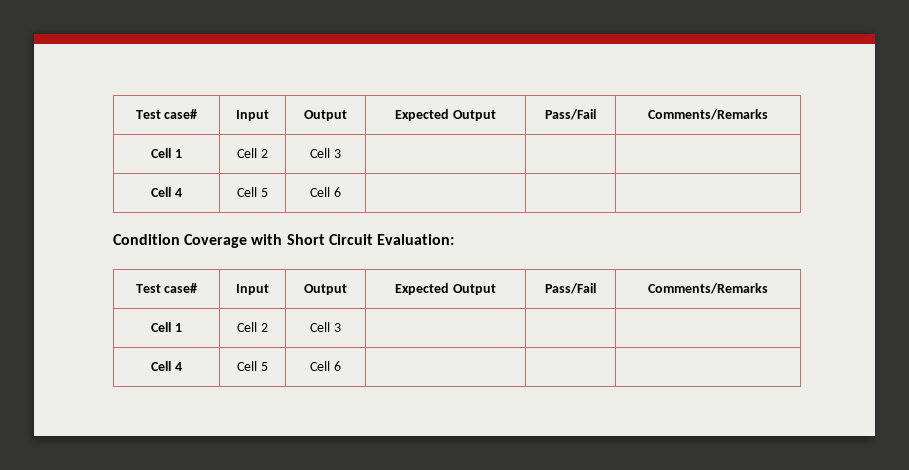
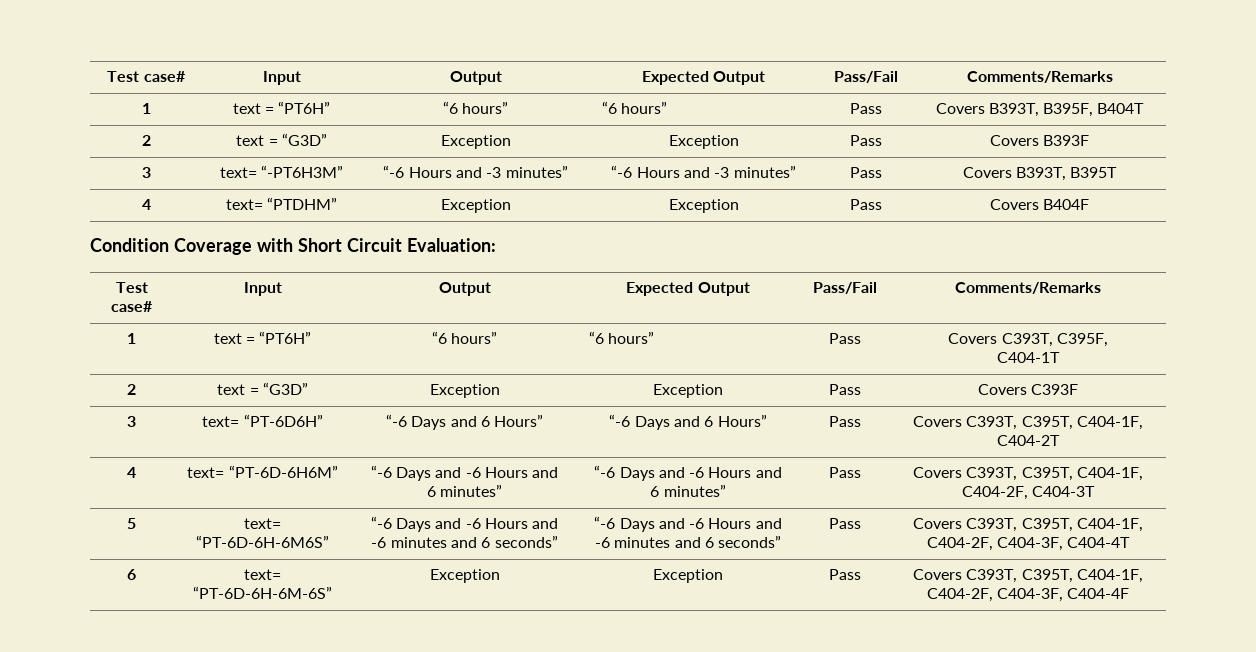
[135,109,198,119] [236,110,269,121] [304,110,347,121] [395,109,496,121] [545,109,596,120] [648,109,768,120] [151,148,182,158] [237,148,268,158] [310,148,341,158] [151,187,182,197] [237,187,268,197] [310,187,341,197] Test case# | Input | Output | Expected Output | Pass/Fail | Comments/Remarks // Cell 1 | Cell 2 | Cell 3 | | | // Cell 4 | Cell 5 | Cell 6 | | | -> [107,71,186,82] [262,71,301,85] [449,71,502,85] [641,71,766,85] [833,71,898,83] [966,71,1113,83] [141,103,151,114] [232,101,331,114] [442,101,509,114] [602,101,668,114] [849,103,882,114] [935,103,1145,117] [141,135,151,146] [236,133,327,146] [440,135,511,149] [668,135,739,149] [849,135,882,146] [989,135,1090,146] [141,167,151,178] [219,165,344,178] [383,165,568,178] [611,165,796,178] [849,167,882,178] [962,167,1118,181] [141,199,151,210] [225,197,338,210] [440,199,511,213] [668,199,739,213] [849,199,882,210] [989,199,1090,210] Test case# | Input | Output | Expected Output | Pass/Fail | Comments/Remarks // 1 | text = “PT6H” | “6 hours” | “6 hours” | Pass | Covers B393T, B395F, B404T // 2 | text = “G3D” | Exception | Exception | Pass | Covers B393F // 3 | text= “-PT6H3M” | “-6 Hours and -3 minutes” | “-6 Hours and -3 minutes” | Pass | Covers B393T, B395T // 4 | text= “PTDHM” | Exception | Exception | Pass | Covers B404F
[151,322,182,332] [237,322,268,332] [310,322,341,332] [151,361,182,371] [237,361,268,371] [310,361,341,371] Cell 1 | Cell 2 | Cell 3 | | | // Cell 4 | Cell 5 | Cell 6 | | | -> [127,333,136,344] [213,331,312,344] [431,331,498,344] [589,331,655,344] [829,333,861,344] [948,333,1108,347] [997,352,1060,363] [127,384,136,395] [217,382,308,395] [429,384,500,398] [653,384,723,398] [829,384,861,395] [977,384,1079,395] [127,416,136,427] [202,414,323,427] [385,414,544,430] [609,414,767,430] [829,416,861,427] [913,416,1143,430] [997,435,1060,446] [127,467,136,478] [187,465,338,478] [370,465,559,481] [426,484,503,497] [594,465,782,481] [650,484,726,497] [829,467,861,478] [913,467,1143,481] [961,486,1096,500] [127,518,136,529] [243,518,281,529] [196,535,329,548] [370,516,559,532] [371,535,558,548] [594,516,782,532] [594,535,782,548] [829,518,861,529] [913,518,1143,532] [926,537,1131,551] [127,569,136,580] [243,569,281,580] [193,586,332,599] [429,569,500,583] [653,569,723,583] [829,569,861,580] [913,569,1143,583] [926,588,1130,602] 1 | text = “PT6H” | “6 hours” | “6 hours” | Pass | Covers C393T, C395F, // C404-1T // 2 | text = “G3D” | Exception | Exception | Pass | Covers C393F // 3 | text= “PT-6D6H” | “-6 Days and 6 Hours” | “-6 Days and 6 Hours” | Pass | Covers C393T, C395T, C404-1F, C404-2T // 4 | text= “PT-6D-6H6M” | “-6 Days and -6 Hours and 6 minutes” | “-6 Days and -6 Hours and 6 minutes” | Pass | Covers C393T, C395T, C404-1F, C404-2F, C404-3T // 5 | text= “PT-6D-6H-6M6S” | “-6 Days and -6 Hours and -6 minutes and 6 seconds” | “-6 Days and -6 Hours and -6 minutes and 6 seconds” | Pass | Covers C393T, C395T, C404-1F, C404-2F, C404-3F, C404-4T // 6 | text= “PT-6D-6H-6M-6S” | Exception | Exception | Pass | Covers C393T, C395T, C404-1F, C404-2F, C404-3F, C404-4F

